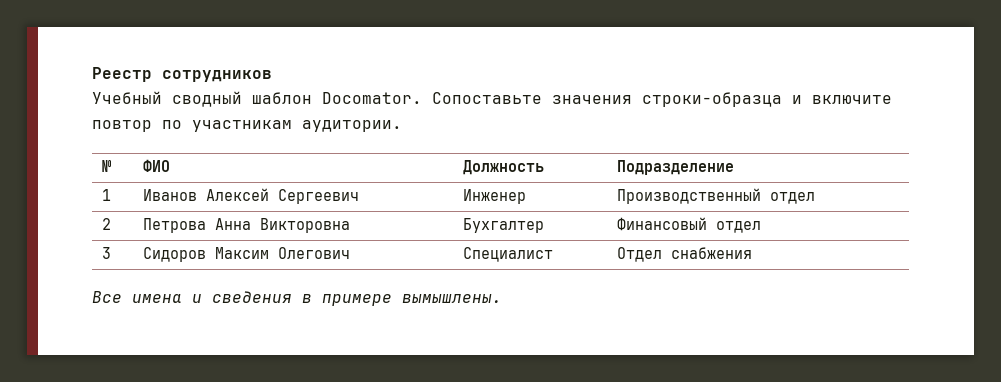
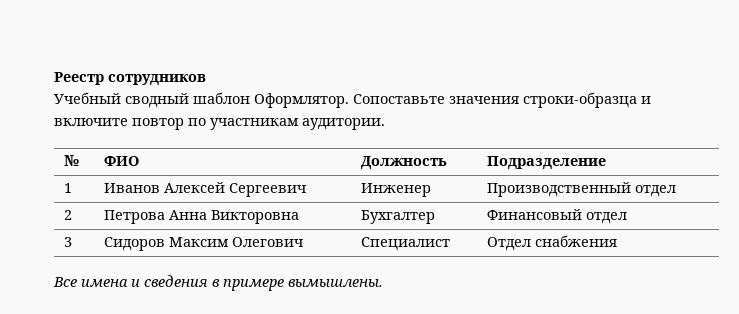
[322,92,422,104] Docomator. -> [254,93,349,108] Оформлятор.

